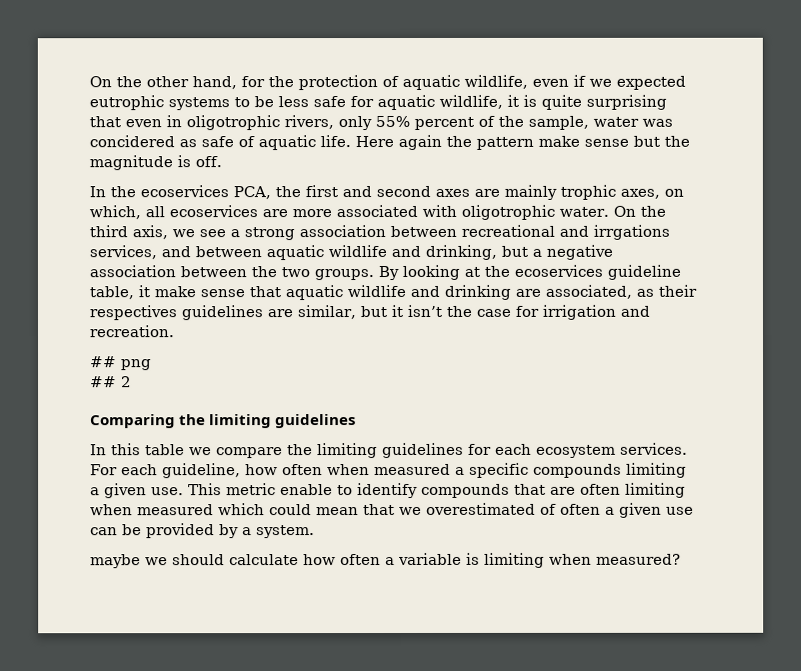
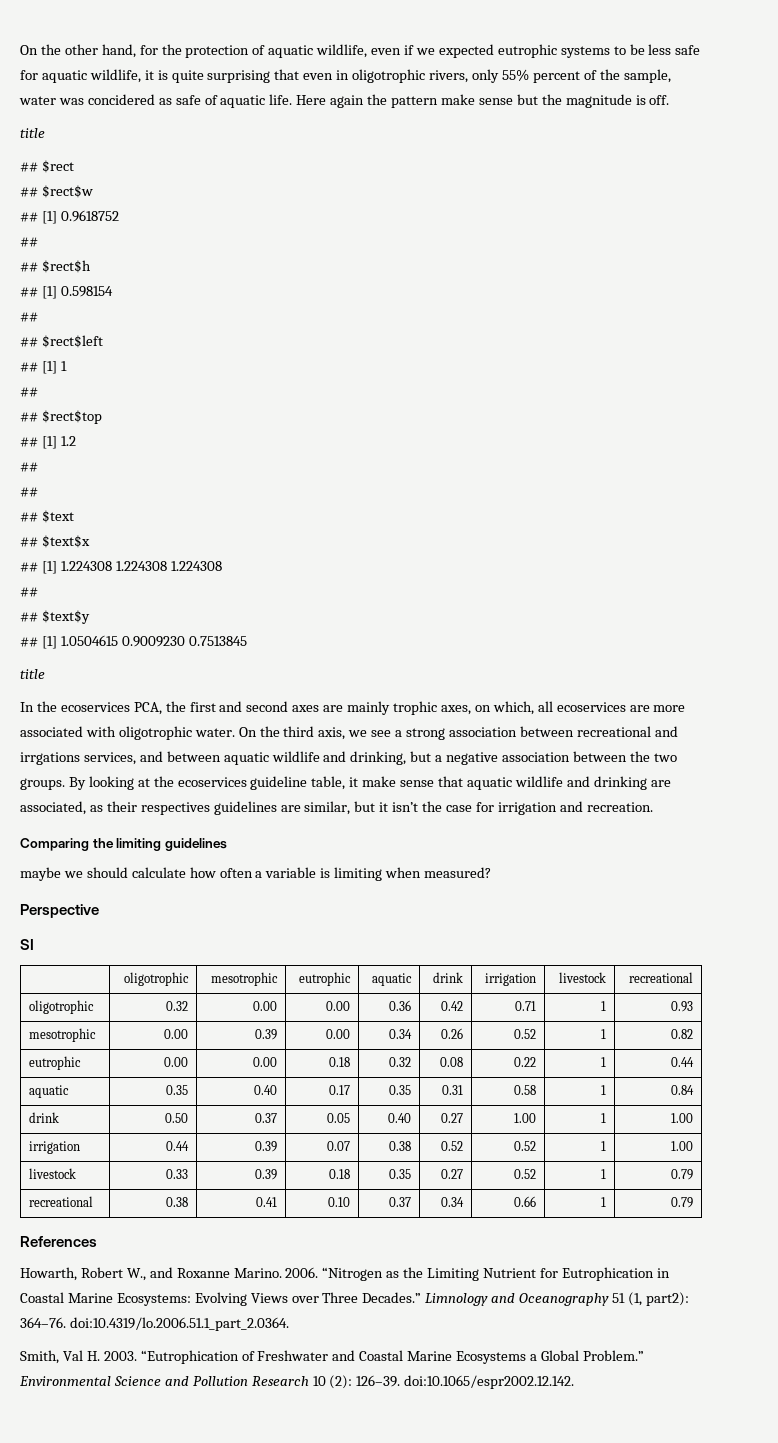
(222, 162) none -> [20,128,45,138] [20,160,74,173] [20,185,93,198] [20,210,119,224] [20,237,38,247] [20,260,91,273] [20,286,113,299] [20,312,38,322] [20,335,103,348] [20,361,67,374] [20,387,38,397] [20,410,102,424] [20,436,76,449] [20,462,38,472] [20,487,38,497] [20,510,74,523] [20,535,90,548] [20,561,222,574] [20,587,38,597] [20,610,90,624] [20,635,247,649] [20,669,45,679] // title // ## $rect // ## $rect$w // ## [1] 0.9618752 // ## // ## $rect$h // ## [1] 0.598154 // ## // ## $rect$left // ## [1] 1 // ## // ## $rect$top // ## [1] 1.2 // ## // ## // ## $text // ## $text$x // ## [1] 1.224308 1.224308 1.224308 // ## // ## $text$y // ## [1] 1.0504615 0.9009230 0.7513845 // title
[90,356,152,371] [90,376,132,388] // ## png // ## 2 -> (653, 807) none
[90,442,688,459] [90,462,687,479] [90,482,686,499] [90,502,694,518] [90,523,315,539] // In this table we compare the limiting guidelines for each ecosystem services. For each guideline, how often when measured a specific compounds limiting a given use. This metric enable to identify compounds that are often limiting when measured which could mean that we overestimated of often a given use can be provided by a system. -> (227, 844) none
(681, 559) none -> [20,904,99,918] [20,939,34,950] [123,972,189,986] [210,972,278,986] [298,972,351,986] [371,973,412,986] [432,972,463,983] [484,973,536,986] [558,972,606,983] [628,972,693,983] [29,1000,95,1014] [165,1001,188,1011] [252,1001,277,1011] [325,1001,350,1011] [388,1000,411,1011] [440,1001,463,1011] [514,1001,536,1011] [600,1001,606,1011] [670,1001,693,1012] [29,1028,97,1042] [163,1029,188,1039] [254,1029,277,1040] [325,1029,350,1039] [388,1029,412,1039] [440,1028,463,1039] [513,1029,536,1039] [600,1029,606,1039] [670,1029,693,1039] [29,1056,82,1070] [163,1057,188,1067] [252,1057,277,1067] [328,1057,350,1067] [388,1057,411,1067] [439,1057,463,1067] [513,1057,536,1067] [600,1057,606,1067] [670,1057,694,1067] [29,1085,70,1098] [165,1085,188,1095] [253,1085,277,1095] [328,1085,350,1095] [388,1085,411,1095] [441,1085,463,1095] [513,1085,536,1095] [600,1085,606,1095] [670,1085,694,1095] [29,1112,60,1123] [164,1113,188,1123] [254,1113,277,1123] [326,1113,350,1123] [387,1113,411,1123] [440,1113,463,1123] [513,1113,536,1123] [600,1113,606,1123] [670,1113,693,1123] [29,1141,81,1154] [165,1141,189,1151] [254,1141,277,1152] [326,1141,350,1151] [388,1141,411,1151] [440,1141,463,1151] [513,1141,536,1151] [600,1141,606,1151] [670,1141,693,1151] [29,1168,77,1179] [165,1169,188,1179] [254,1169,277,1180] [328,1169,350,1179] [388,1169,411,1179] [440,1169,463,1179] [513,1169,536,1179] [600,1169,606,1179] [670,1169,693,1180] [29,1196,94,1207] [165,1197,188,1207] [255,1197,277,1207] [327,1197,350,1207] [388,1197,411,1207] [440,1197,464,1207] [513,1196,536,1207] [600,1197,606,1207] [670,1197,693,1208] [20,1236,97,1247] [20,1267,670,1281] [20,1292,689,1306] [20,1317,289,1331] [20,1350,644,1364] [19,1375,575,1389] // Perspective // SI // | oligotrophic | mesotrophic | eutrophic | aquatic | drink | irrigation | livestock | recreational // oligotrophic | 0.32 | 0.00 | 0.00 | 0.36 | 0.42 | 0.71 | 1 | 0.93 // mesotrophic | 0.00 | 0.39 | 0.00 | 0.34 | 0.26 | 0.52 | 1 | 0.82 // eutrophic | 0.00 | 0.00 | 0.18 | 0.32 | 0.08 | 0.22 | 1 | 0.44 // aquatic | 0.35 | 0.40 | 0.17 | 0.35 | 0.31 | 0.58 | 1 | 0.84 // drink | 0.50 | 0.37 | 0.05 | 0.40 | 0.27 | 1.00 | 1 | 1.00 // irrigation | 0.44 | 0.39 | 0.07 | 0.38 | 0.52 | 0.52 | 1 | 1.00 // livestock | 0.33 | 0.39 | 0.18 | 0.35 | 0.27 | 0.52 | 1 | 0.79 // recreational | 0.38 | 0.41 | 0.10 | 0.37 | 0.34 | 0.66 | 1 | 0.79 // References // Howarth, Robert W., and Roxanne Marino. 2006. “Nitrogen as the Limiting Nutrient for Eutrophication in Coastal Marine Ecosystems: Evolving Views over Three Decades.” Limnology and Oceanography 51 (1, part2): 364–76. doi:10.4319/lo.2006.51.1_part_2.0364. // Smith, Val H. 2003. “Eutrophication of Freshwater and Coastal Marine Ecosystems a Global Problem.” Environmental Science and Pollution Research 10 (2): 126–39. doi:10.1065/espr2002.12.142.

